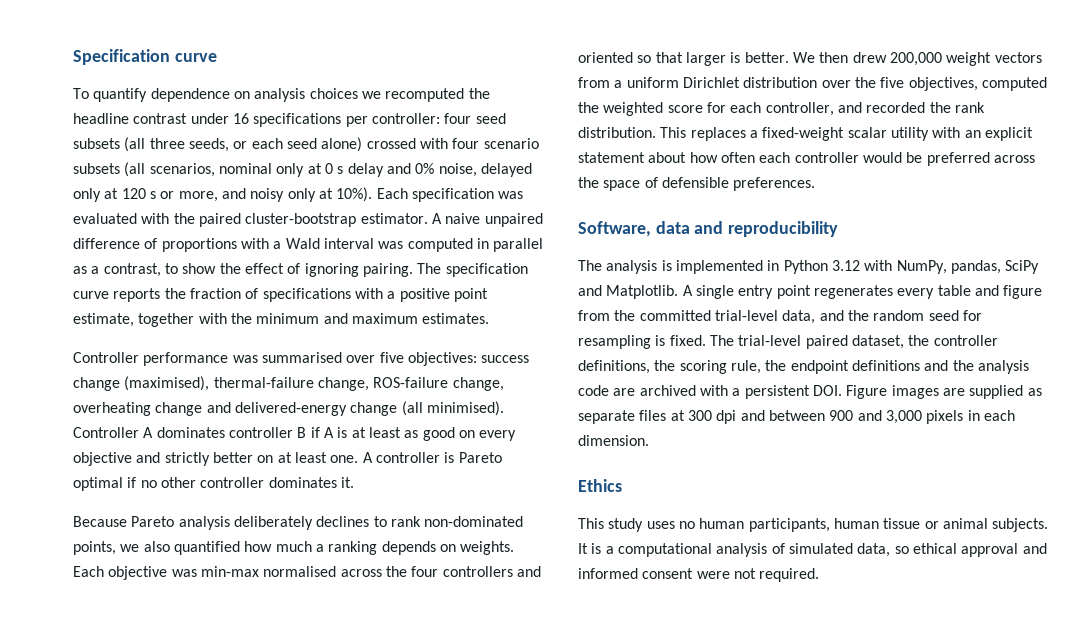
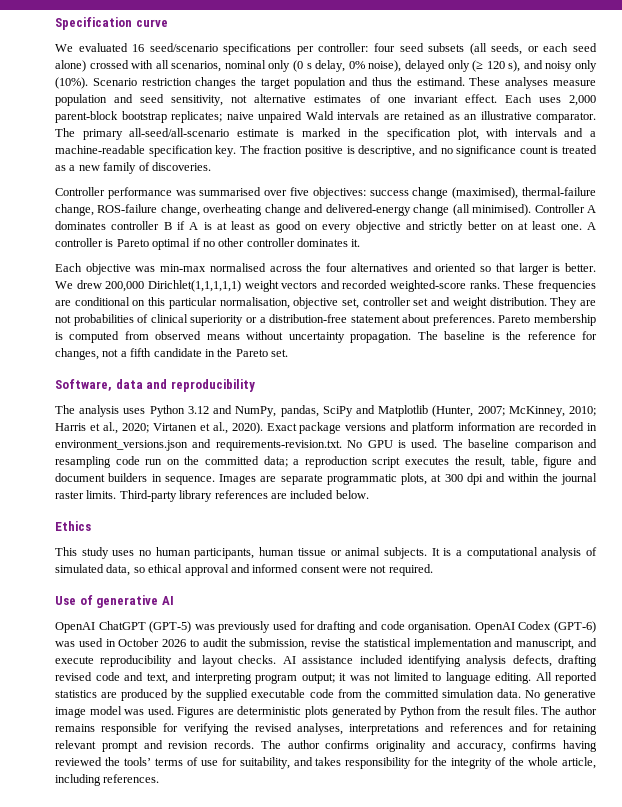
[73,88,490,102] [73,113,249,124] To quantify dependence on analysis choices we recomputed the headline contrast under 16 -> [55,43,218,52] We evaluated 16 seed/scenario
[149,138,185,149] three -> (487, 49) none
[452,138,539,149] [73,162,532,177] [73,187,524,202] [73,213,543,227] [73,238,544,252] [73,263,528,277] [73,288,488,302] [73,313,490,327] four scenario subsets (all scenarios, nominal only at 0 s delay and 0% noise, delayed only at 120 s or more, and noisy only at 10%). Each specification was evaluated with the paired cluster-bootstrap estimator. A naive unpaired difference of proportions with a Wald interval was computed in parallel as a contrast, to show the effect of ignoring pairing. The specification curve reports the fraction of specifications with a positive point estimate, together with the minimum and maximum estimates. -> [155,60,597,72] [55,77,596,89] [55,94,597,106] [55,111,596,123] [55,128,597,140] [55,145,598,157] [55,162,211,174] all scenarios, nominal only (0 s delay, 0% noise), delayed only (≥ 120 s), and noisy only (10%). Scenario restriction changes the target population and thus the estimand. These analyses measure population and seed sensitivity, not alternative estimates of one invariant effect. Each uses 2,000 parent-block bootstrap replicates; naive unpaired Wald intervals are retained as an illustrative comparator. The primary all-seed/all-scenario estimate is marked in the specification plot, with intervals and a machine-readable specification key. The fraction positive is descriptive, and no significance count is treated as a new family of discoveries.
[73,516,524,530] [73,541,515,555] Because Pareto analysis deliberately declines to rank non-dominated points, we also quantified how much a ranking depends on weights. -> (361, 243) none
[442,566,513,577] controllers -> [350,263,408,272] alternatives
[819,52,849,63] then -> (73, 285) none
(942, 59) none -> [147,280,241,292] Dirichlet(1,1,1,1,1)
[578,77,1047,91] [578,102,985,116] [578,127,1033,141] [578,152,1035,166] [578,177,816,191] from a uniform Dirichlet distribution over the five objectives, computed the weighted score for each controller, and recorded the rank distribution. This replaces a fixed-weight scalar utility with an explicit statement about how often each controller would be preferred across the space of defensible preferences. -> [320,280,596,292] [55,297,596,309] [55,314,596,326] [55,331,597,343] [55,348,288,360] and recorded weighted-score ranks. These frequencies are conditional on this particular normalisation, objective set, controller set and weight distribution. They are not probabilities of clinical superiority or a distribution-free statement about preferences. Pareto membership is computed from observed means without uncertainty propagation. The baseline is the reference for changes, not a fifth candidate in the Pareto set.
[661,260,780,274] is implemented in -> [123,408,146,414] uses
[864,260,893,271] with -> [213,405,233,414] and
[606,285,1043,299] [578,310,982,324] [578,335,998,349] [578,360,1029,374] [578,385,1042,399] [578,410,1015,424] [578,435,649,446] Matplotlib. A single entry point regenerates every table and figure from the committed trial-level data, and the random seed for resampling is fixed. The trial-level paired dataset, the controller definitions, the scoring rule, the endpoint definitions and the analysis code are archived with a persistent DOI. Figure images are supplied as separate files at 300 dpi and between 900 and 3,000 pixels in each dimension. -> [378,405,596,417] [55,422,597,434] [55,439,597,451] [55,456,598,468] [55,473,597,485] [55,490,369,502] Matplotlib (Hunter, 2007; McKinney, 2010; Harris et al., 2020; Virtanen et al., 2020). Exact package versions and platform information are recorded in environment_versions.json and requirements-revision.txt. No GPU is used. The baseline comparison and resampling code run on the committed data; a reproduction script executes the result, table, figure and document builders in sequence. Images are separate programmatic plots, at 300 dpi and within the journal raster limits. Third-party library references are included below.
(820, 575) none -> [55,595,174,608] [55,621,597,633] [55,638,597,650] [55,655,598,667] [55,672,597,684] [55,689,596,701] [55,706,597,718] [55,723,598,735] [55,740,597,752] [55,757,596,769] [55,774,160,786] // Use of generative AI // OpenAI ChatGPT (GPT-5) was previously used for drafting and code organisation. OpenAI Codex (GPT-6) was used in October 2026 to audit the submission, revise the statistical implementation and manuscript, and execute reproducibility and layout checks. AI assistance included identifying analysis defects, drafting revised code and text, and interpreting program output; it was not limited to language editing. All reported statistics are produced by the supplied executable code from the committed simulation data. No generative image model was used. Figures are deterministic plots generated by Python from the result files. The author remains responsible for verifying the revised analyses, interpretations and references and for retaining relevant prompt and revision records. The author confirms originality and accuracy, confirms having reviewed the tools’ terms of use for suitability, and takes responsibility for the integrity of the whole article, including references.

